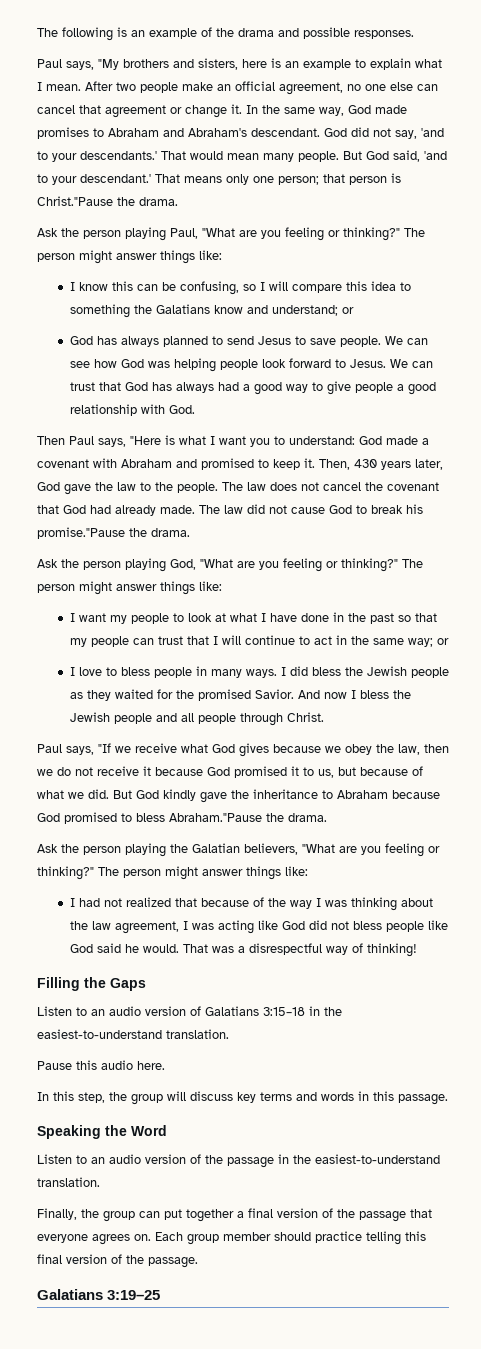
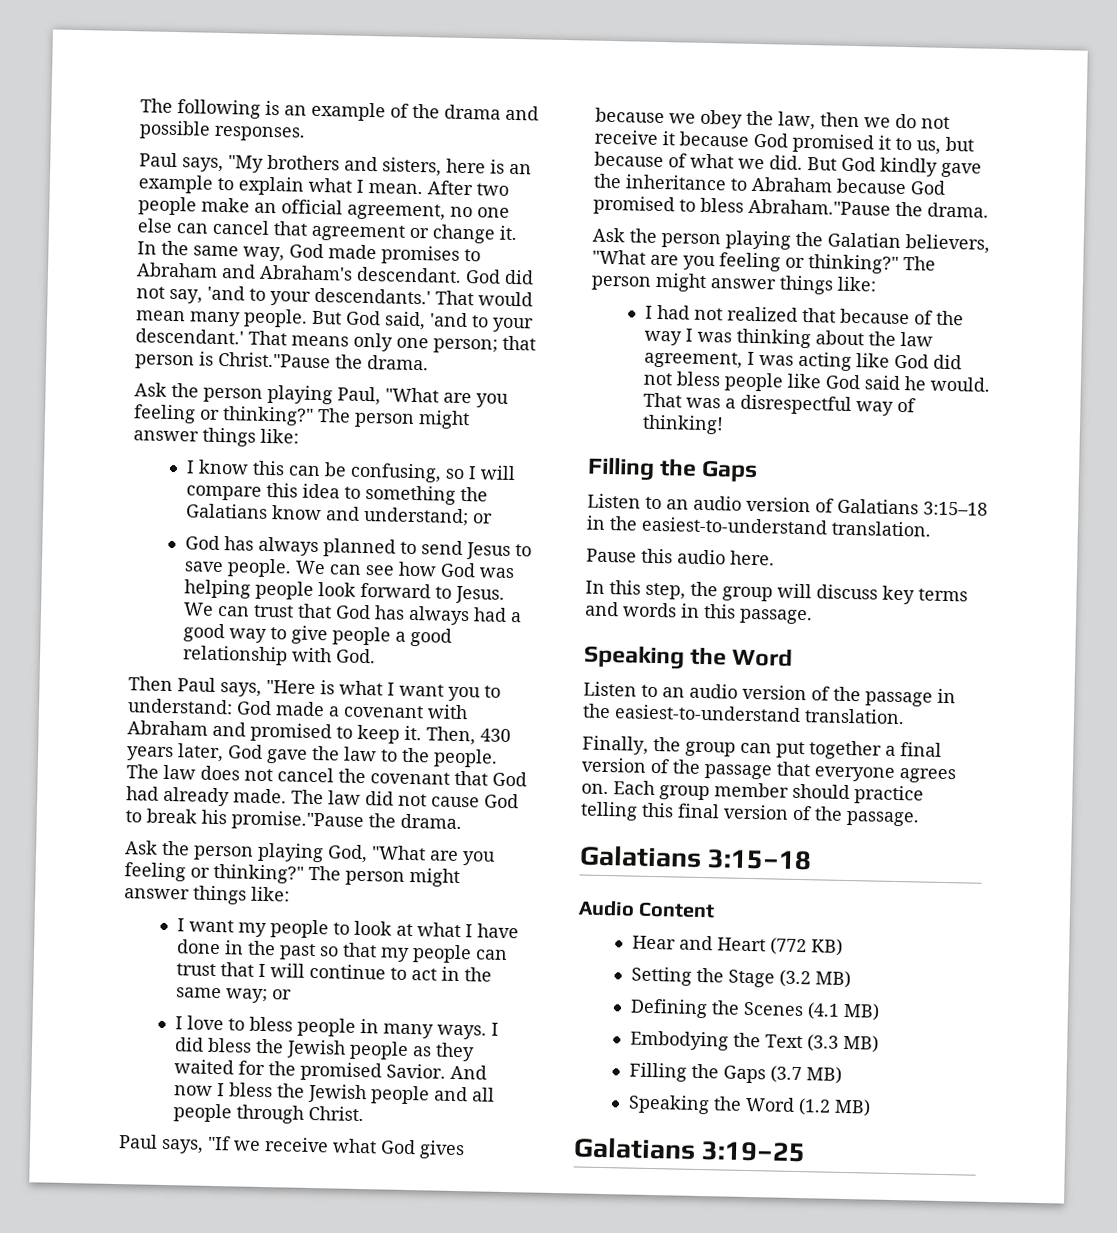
(198, 1262) none -> [579,845,813,871] [578,900,716,919] [631,935,843,956] [630,966,851,989] [629,998,880,1021] [629,1030,879,1053] [628,1062,842,1084] [627,1094,871,1117] // Galatians 3:15–18 // Audio Content // Hear and Heart (772 KB) // Setting the Stage (3.2 MB) // Defining the Scenes (4.1 MB) // Embodying the Text (3.3 MB) // Filling the Gaps (3.7 MB) // Speaking the Word (1.2 MB)

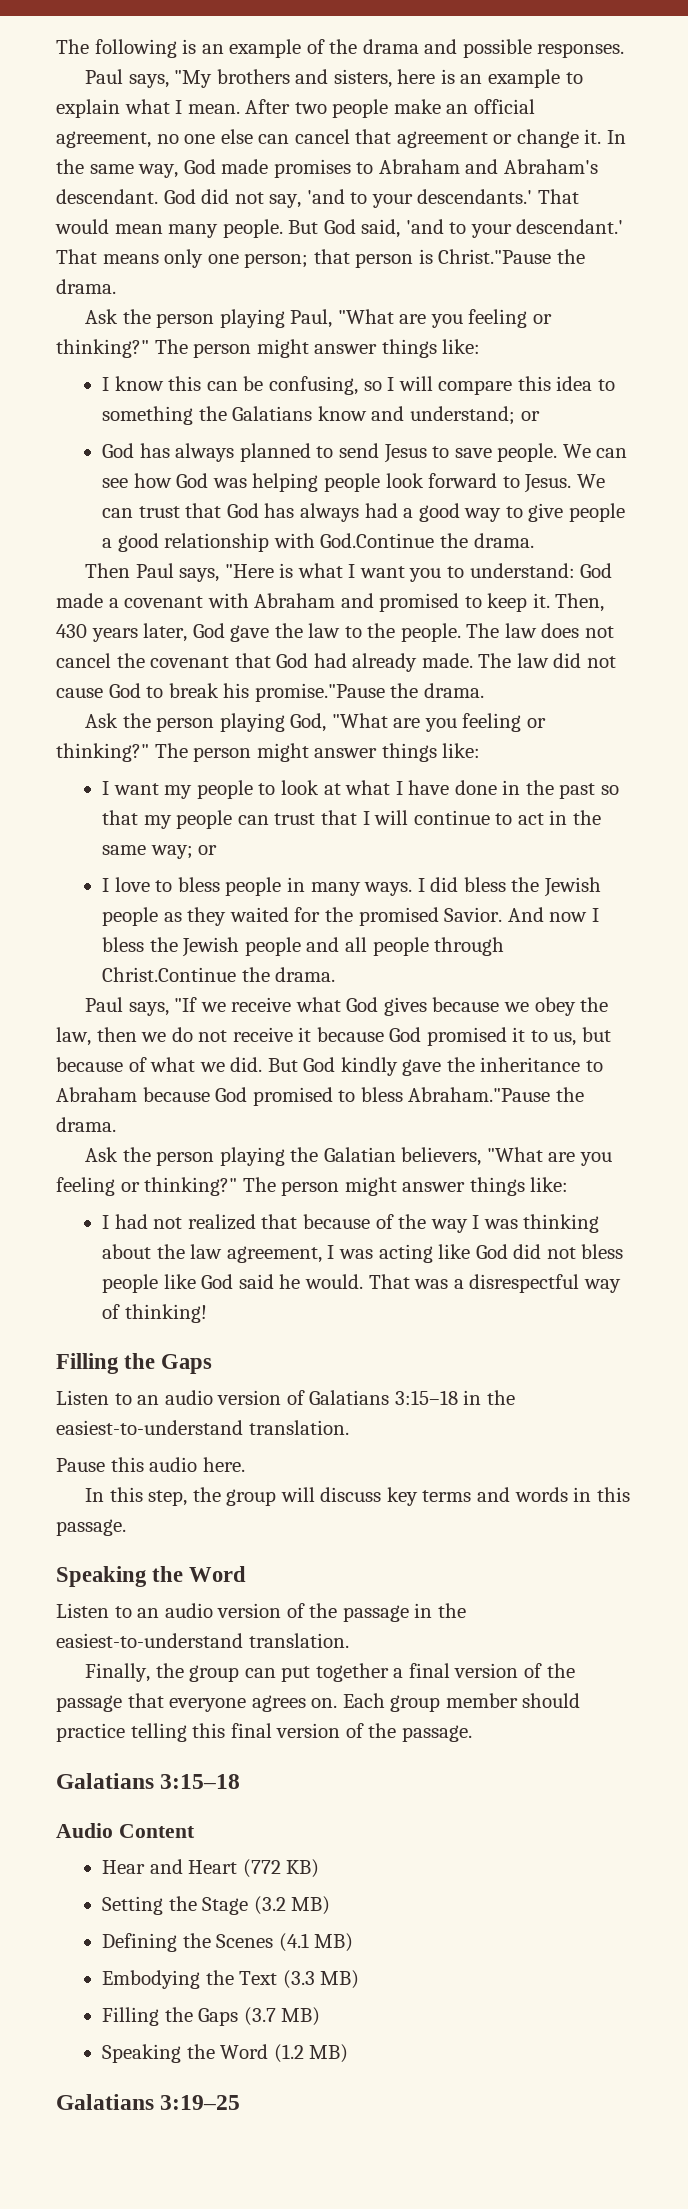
[335,648,376,664] God. -> [320,533,534,548] God.Continue the drama.
[307,1105,364,1122] Christ. -> [102,967,336,982] Christ.Continue the drama.

